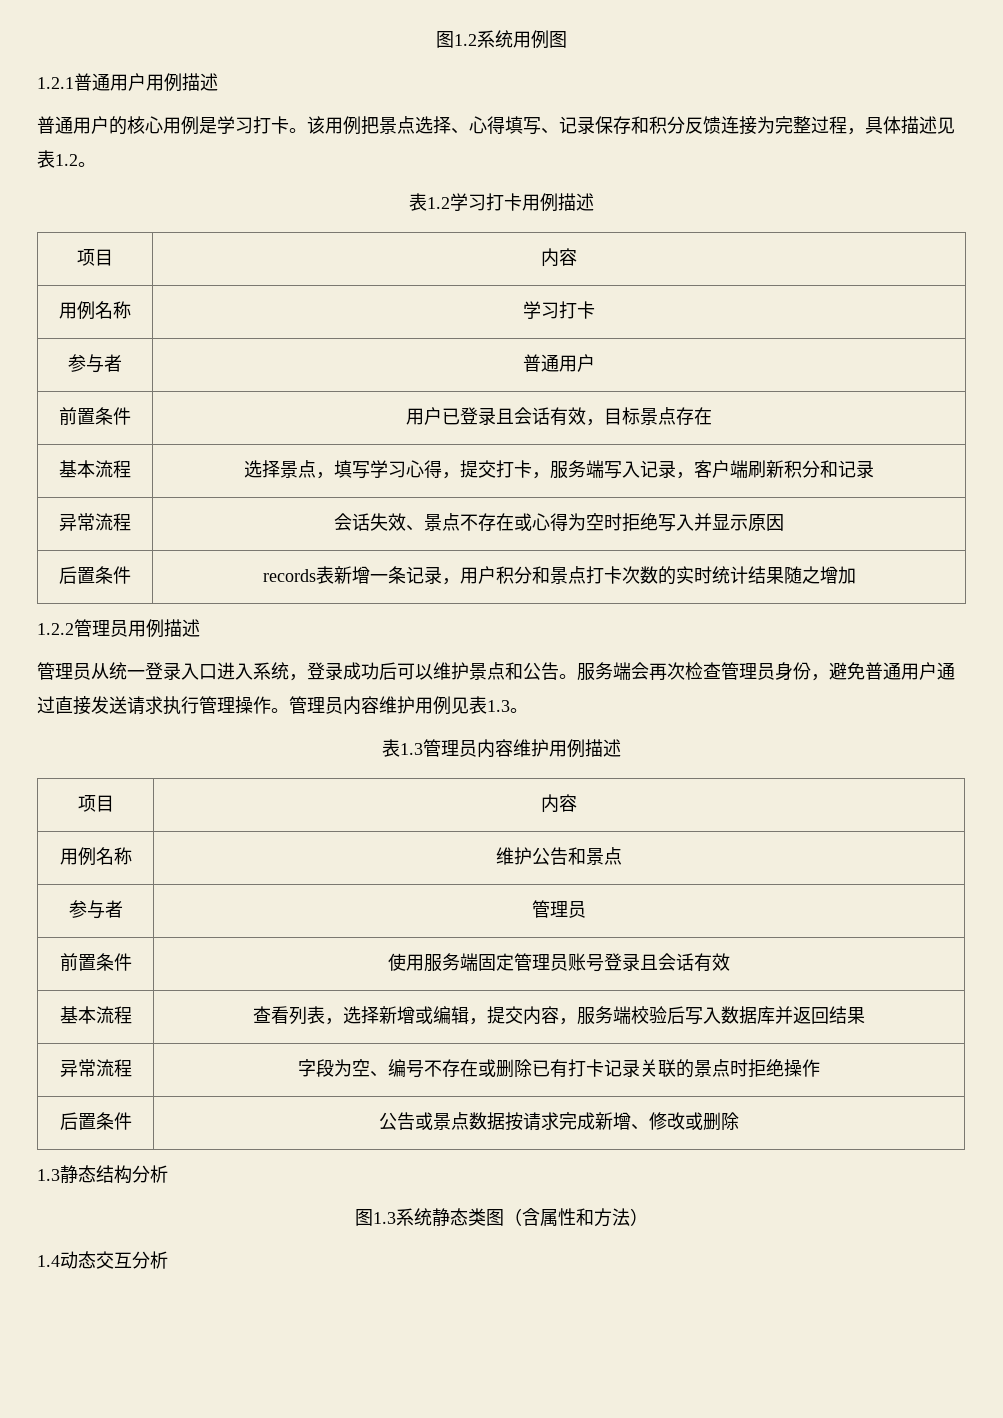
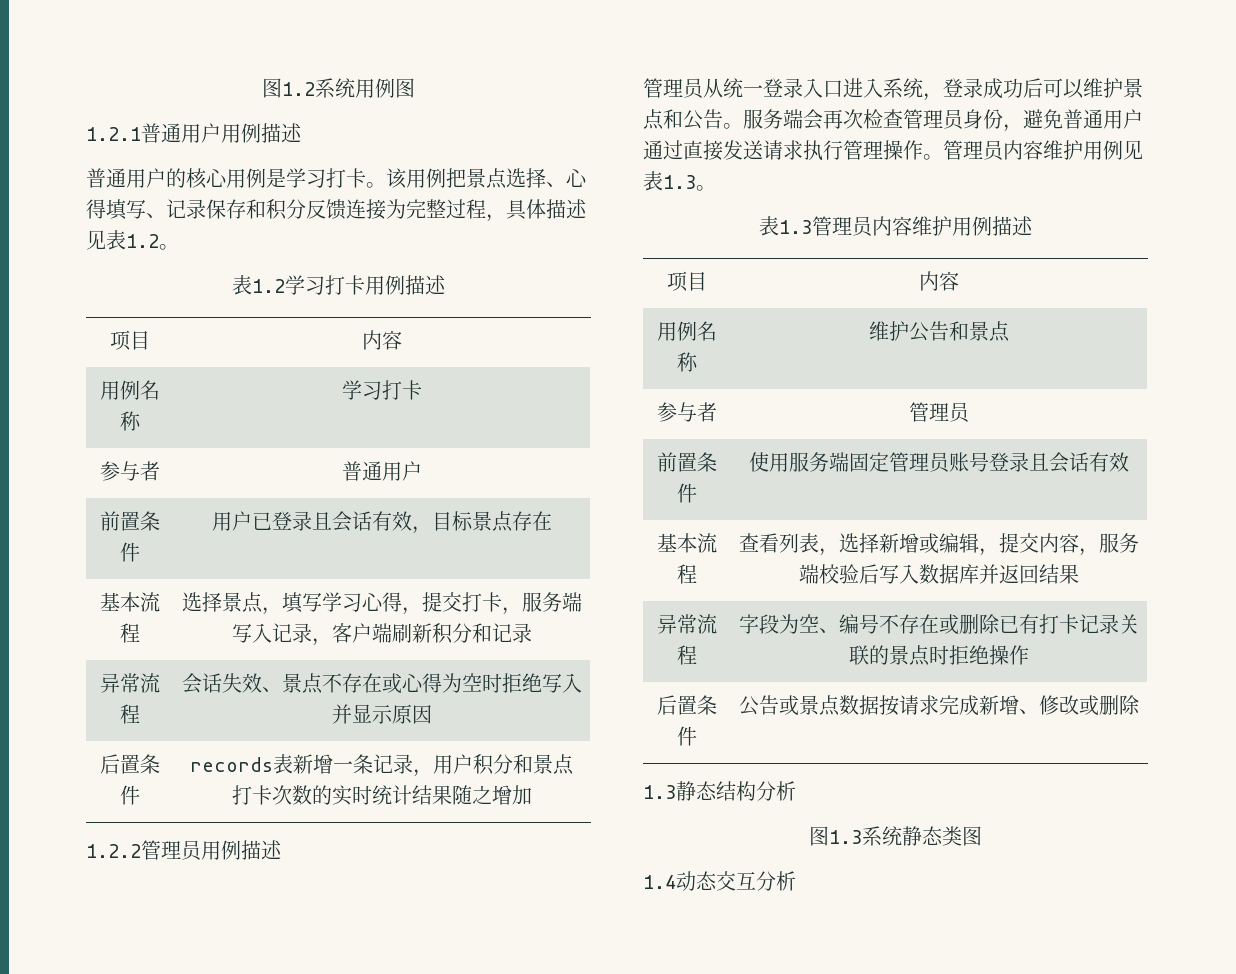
[504,1208,648,1227] （含属性和方法） -> (982, 836) none

